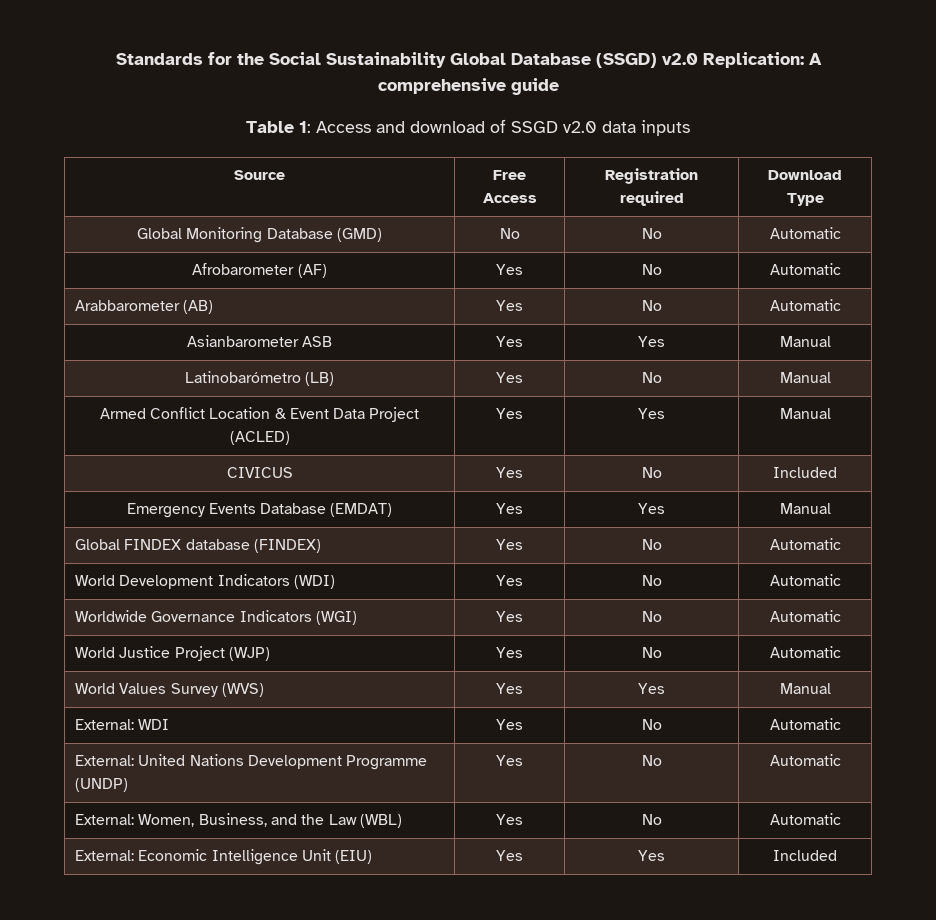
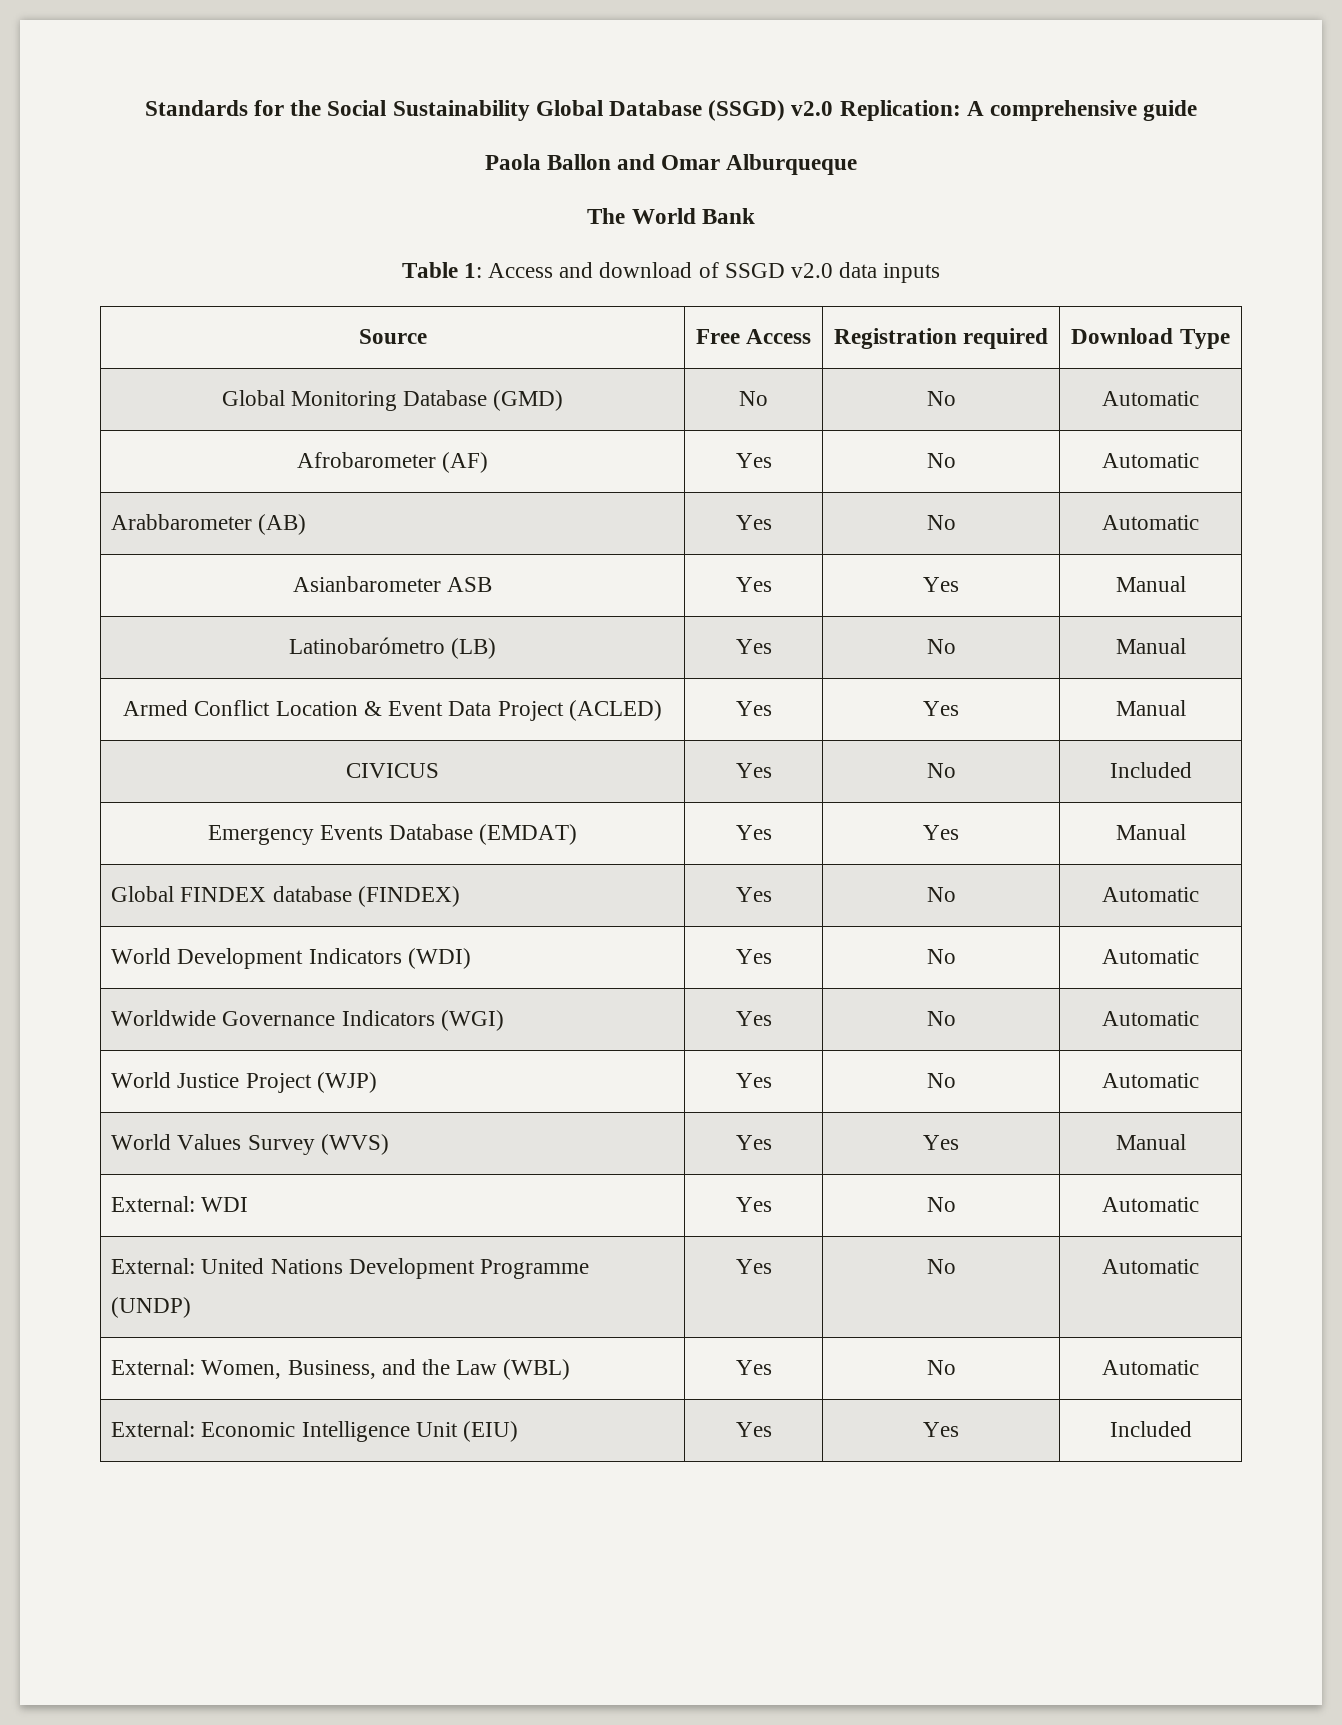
(559, 86) none -> [484,154,858,175] [587,208,755,224] // Paola Ballon and Omar Alburqueque // The World Bank

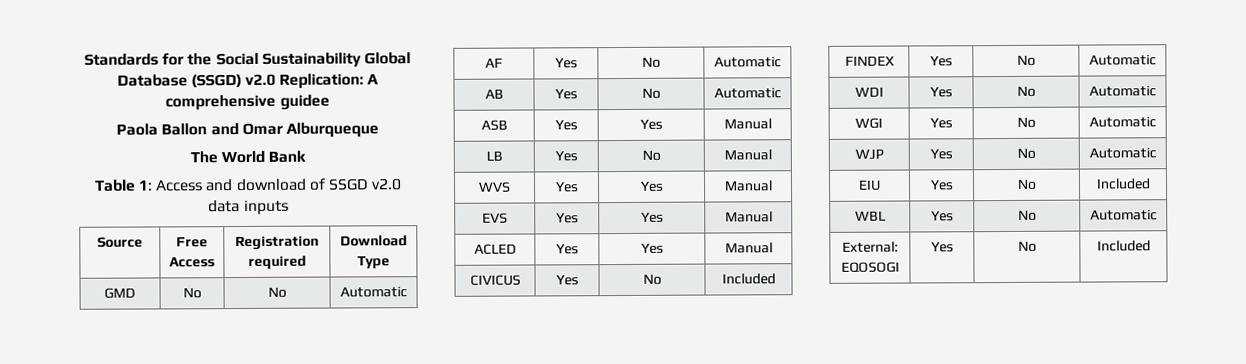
[1143,100,1198,121] guide -> [279,94,330,110] guidee
[221,390,564,411] Global Monitoring Database (GMD) -> [104,287,136,299] GMD
[296,452,489,473] [735,453,772,468] [926,453,956,468] [1102,453,1199,468] [111,514,307,535] [735,515,772,530] [926,515,956,530] [1102,515,1199,530] [292,576,441,592] Afrobarometer (AF) | Yes | No | Automatic // Arabbarometer (AB) | Yes | No | Automatic // Asianbarometer -> [485,57,503,68] [554,57,578,69] [641,56,661,68] [713,56,782,68] [484,88,504,99] [554,88,578,100] [641,87,661,99] [713,87,782,99] AF | Yes | No | Automatic // AB | Yes | No | Automatic //
[288,637,497,659] Latinobarómetro (LB) -> [485,150,503,161] LB
[123,700,662,721] Armed Conflict Location & Event Data Project (ACLED) -> [478,181,511,193] [554,181,579,193] [639,180,664,192] [723,180,773,192] [482,212,508,224] [555,212,579,224] [640,211,664,223] [724,211,773,223] [473,243,517,255] WVS | Yes | Yes | Manual // EVS | Yes | Yes | Manual // ACLED
[207,824,578,845] [735,825,772,840] [923,825,959,840] [1115,824,1186,840] [111,886,175,902] Emergency Events Database (EMDAT) | Yes | Yes | Manual // Global -> (776, 279) none
[272,886,460,907] [735,887,772,902] [926,887,956,902] [1102,887,1199,902] [111,948,471,969] [735,949,772,964] [926,949,956,964] [1102,949,1199,964] [111,1010,504,1031] [735,1011,772,1026] [926,1011,956,1026] [1102,1011,1199,1026] [111,1072,377,1093] [735,1073,772,1088] [926,1073,956,1088] [1102,1073,1199,1088] [111,1134,389,1155] [735,1135,772,1150] [923,1135,959,1150] [1115,1134,1186,1150] [111,1196,249,1212] [735,1197,772,1212] [926,1197,956,1212] [1102,1197,1199,1212] [111,1258,589,1279] [111,1297,192,1318] [735,1259,772,1274] [926,1259,956,1274] [1102,1259,1199,1274] [111,1359,571,1380] [735,1360,772,1375] [926,1360,956,1375] [1102,1360,1199,1375] [111,1421,518,1442] [735,1422,772,1437] [923,1422,959,1437] database (FINDEX) | Yes | No | Automatic // World Development Indicators (WDI) | Yes | No | Automatic // Worldwide Governance Indicators (WGI) | Yes | No | Automatic // World Justice Project (WJP) | Yes | No | Automatic // World Values Survey (WVS) | Yes | Yes | Manual // External: WDI | Yes | No | Automatic // External: United Nations Development Programme (UNDP) | Yes | No | Automatic // External: Women, Business, and the Law (WBL) | Yes | No | Automatic // External: Economic Intelligence Unit (EIU) | Yes | Yes -> [929,55,953,67] [1016,54,1036,66] [1088,54,1157,66] [854,86,884,97] [929,86,953,98] [1016,85,1036,97] [1088,85,1157,97] [855,117,883,129] [929,117,953,129] [1016,116,1036,128] [1088,116,1157,128] [854,148,884,160] [929,148,953,160] [1016,147,1036,159] [1088,147,1157,159] [858,179,881,191] [929,179,954,191] [1016,178,1037,190] [1095,178,1151,190] [854,210,886,221] [930,210,954,222] [1017,209,1037,221] [1089,209,1158,221] [841,241,899,253] [840,261,900,273] [930,241,954,253] [1017,240,1037,252] | Yes | No | Automatic // WDI | Yes | No | Automatic // WGI | Yes | No | Automatic // WJP | Yes | No | Automatic // EIU | Yes | No | Included // WBL | Yes | No | Automatic // External: EQOSOGI | Yes | No

